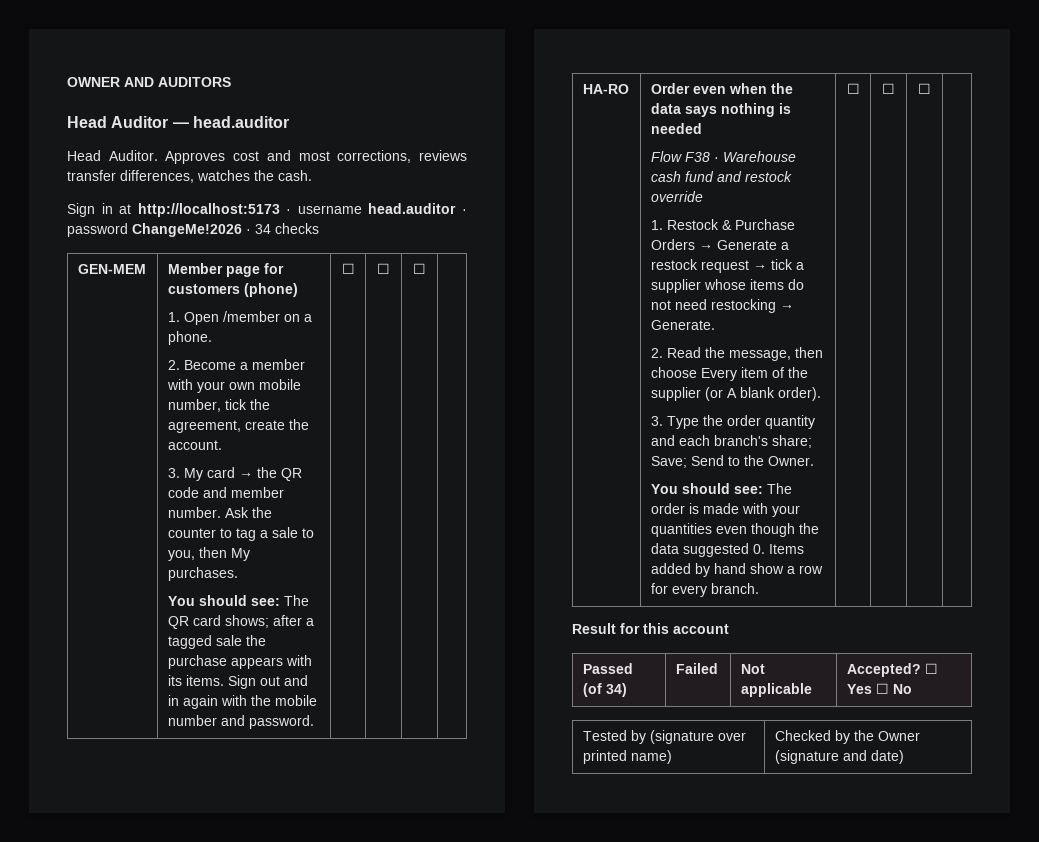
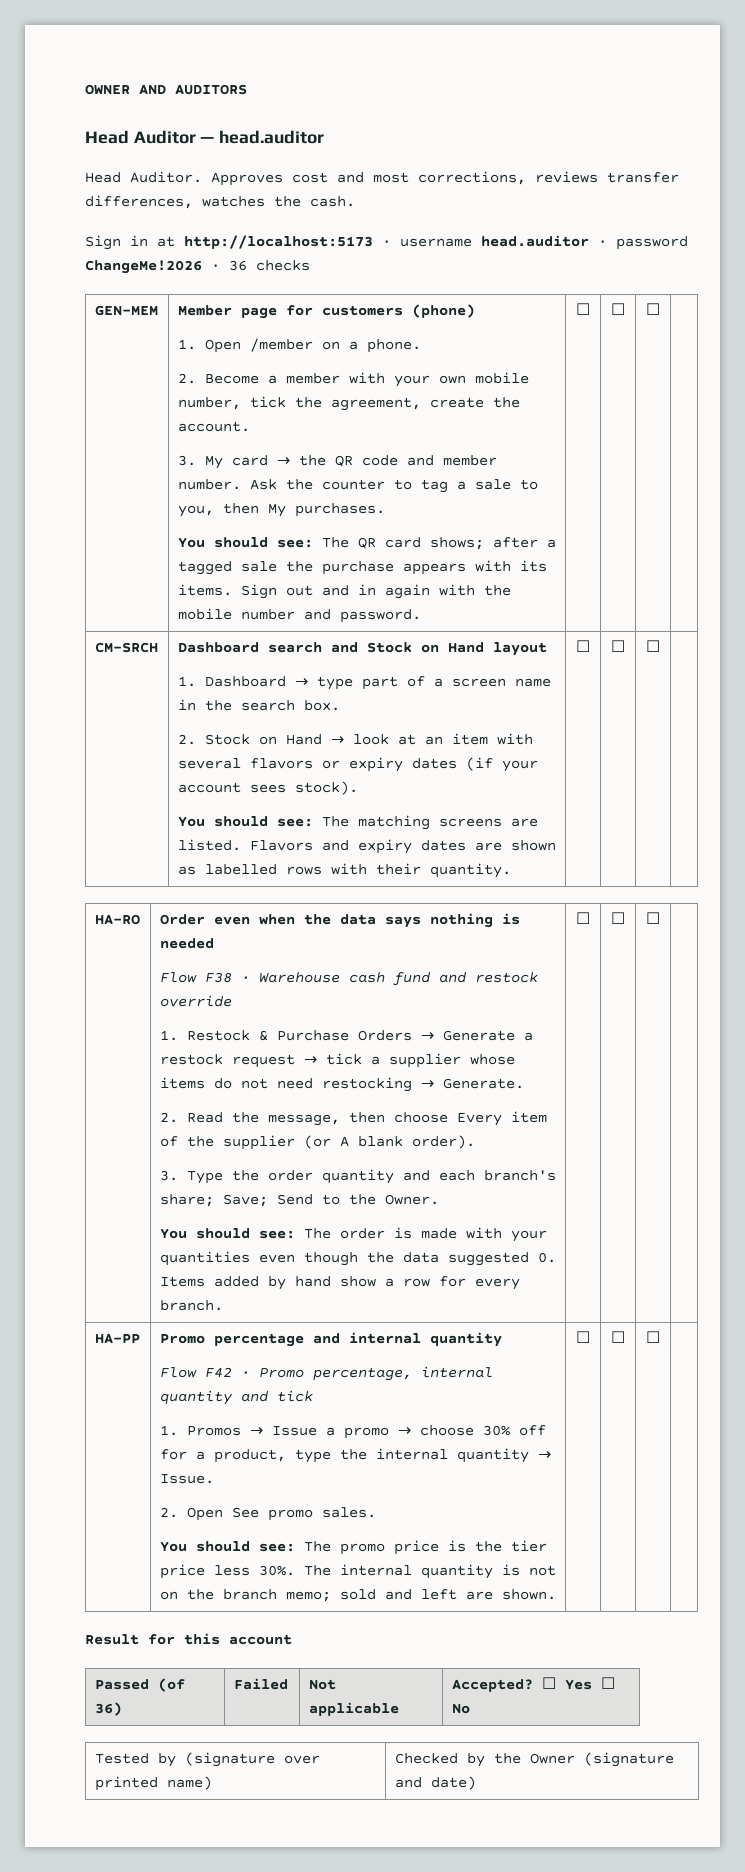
[255,224,271,234] 34 -> [229,260,247,271] 36
(426, 268) none -> [94,642,158,653] [177,642,547,656] [177,676,551,690] [177,699,340,711] [177,733,533,745] [177,757,538,772] [177,781,358,795] [177,815,538,830] [177,839,556,854] [177,863,511,878] [576,640,590,652] [611,640,625,652] [646,640,660,652] // CM-SRCH | Dashboard search and Stock on Hand layout // 1. Dashboard → type part of a screen name in the search box. // 2. Stock on Hand → look at an item with several flavors or expiry dates (if your account sees stock). // You should see: The matching screens are listed. Flavors and expiry dates are shown as labelled rows with their quantity. | ☐ | ☐ | ☐ |
(931, 88) none -> [94,1333,140,1344] [159,1332,502,1347] [159,1366,493,1381] [159,1390,313,1405] [159,1425,546,1439] [159,1448,551,1463] [159,1474,214,1484] [159,1507,376,1521] [159,1540,547,1555] [159,1564,556,1579] [159,1589,556,1602] [576,1331,590,1343] [611,1331,625,1343] [646,1331,660,1343] // HA-PP | Promo percentage and internal quantity // Flow F42 · Promo percentage, internal quantity and tick // 1. Promos → Issue a promo → choose 30% off for a product, type the internal quantity → Issue. // 2. Open See promo sales. // You should see: The promo price is the tier price less 30%. The internal quantity is not on the branch memo; sold and left are shown. | ☐ | ☐ | ☐ |
[605,683,627,697] 34) -> [94,1702,122,1716] 36)

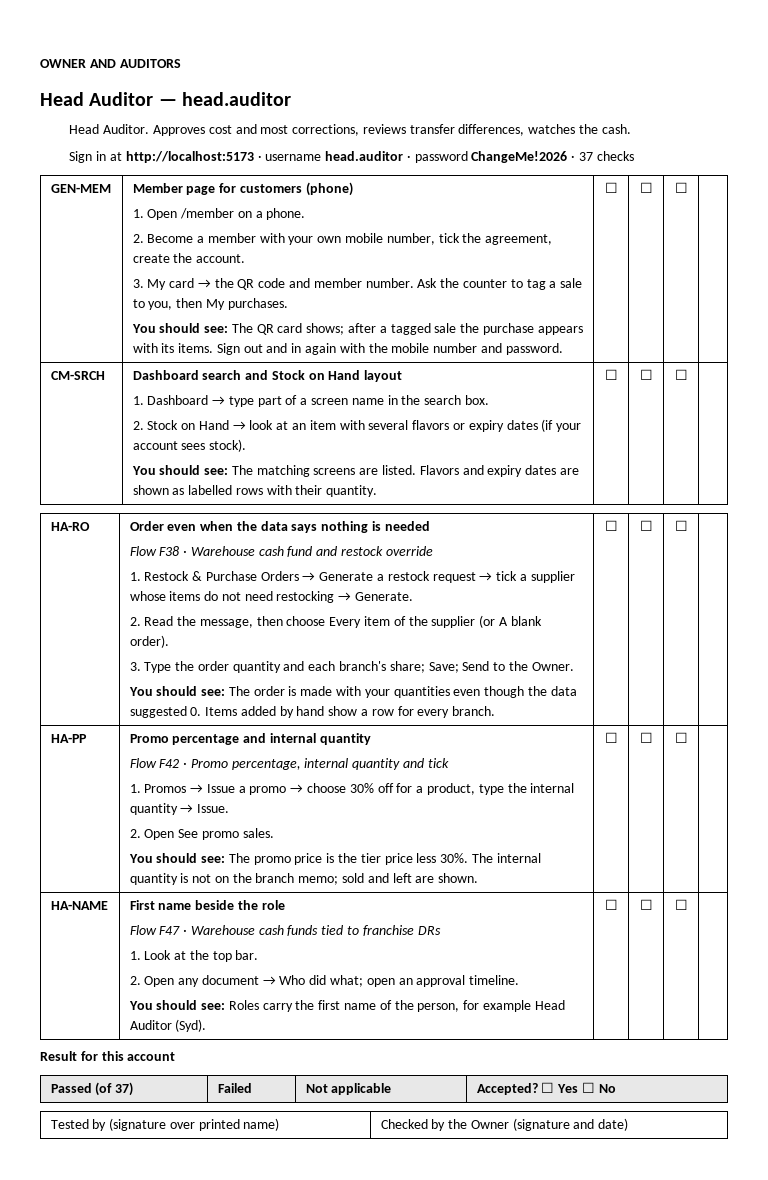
[229,260,247,271] 36 -> [578,152,593,161] 37
(660, 1337) none -> [50,901,108,910] [129,900,285,910] [129,925,441,936] [129,950,259,962] [129,975,520,987] [128,1000,565,1012] [129,1019,207,1032] [604,899,618,910] [639,899,653,910] [674,899,688,910] // HA-NAME | First name beside the role // Flow F47 · Warehouse cash funds tied to franchise DRs // 1. Look at the top bar. // 2. Open any document → Who did what; open an approval timeline. // You should see: Roles carry the first name of the person, for example Head Auditor (Syd). | ☐ | ☐ | ☐ |
[94,1702,122,1716] 36) -> [115,1082,134,1096] 37)

